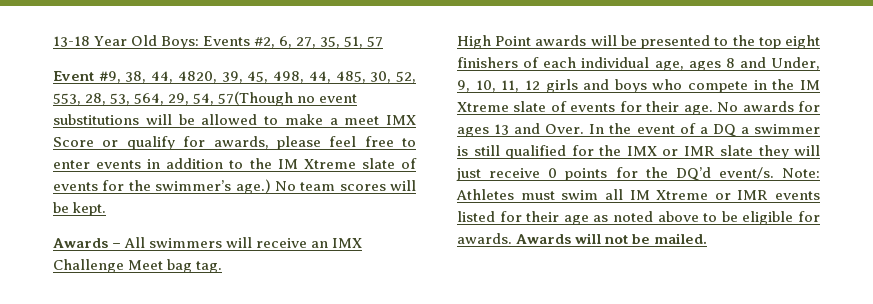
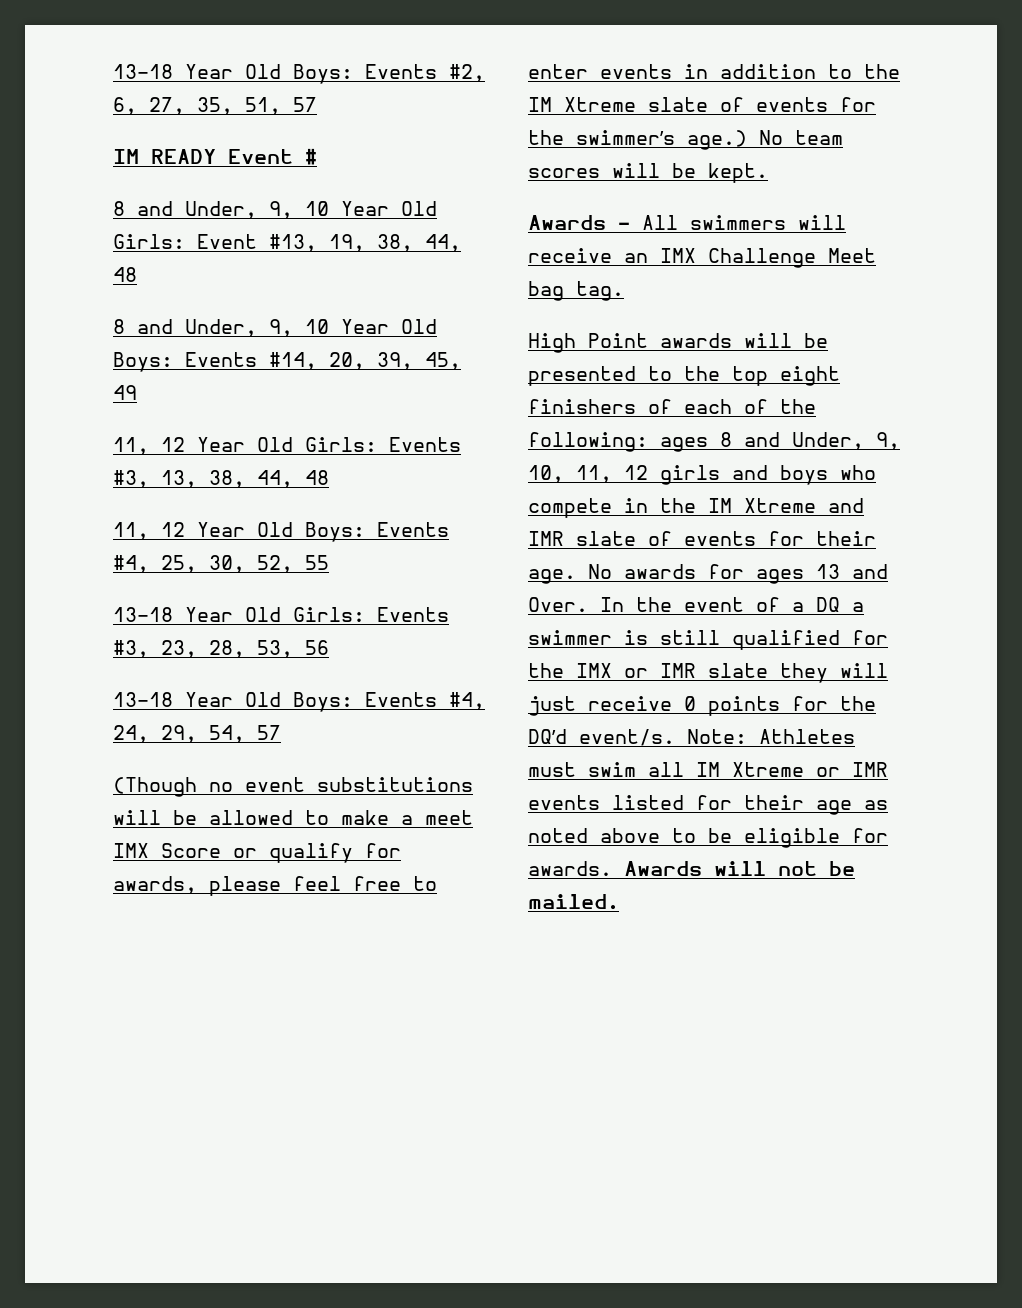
[53,71,416,83] [53,91,294,106] Event #9, 38, 44, 4820, 39, 45, 498, 44, 485, 30, 52, 553, 28, 53, 564, 29, 54, 57(Though -> [113,148,317,165] [113,201,437,219] [113,234,461,252] [113,267,137,282] [113,319,437,337] [113,352,461,372] [113,385,137,400] [113,437,461,455] [113,470,329,488] [113,522,449,542] [113,555,329,573] [113,607,449,622] [113,640,329,658] [113,692,485,712] [113,725,281,743] [113,777,197,797] IM READY Event # // 8 and Under, 9, 10 Year Old Girls: Event #13, 19, 38, 44, 48 // 8 and Under, 9, 10 Year Old Boys: Events #14, 20, 39, 45, 49 // 11, 12 Year Old Girls: Events #3, 13, 38, 44, 48 // 11, 12 Year Old Boys: Events #4, 25, 30, 52, 55 // 13-18 Year Old Girls: Events #3, 23, 28, 53, 56 // 13-18 Year Old Boys: Events #4, 24, 29, 54, 57 // (Though
[581,57,684,71] individual age, -> [744,399,816,414] [528,432,648,452] of the following:
(509, 107) none -> [828,498,864,513] [528,531,564,546] and IMR

